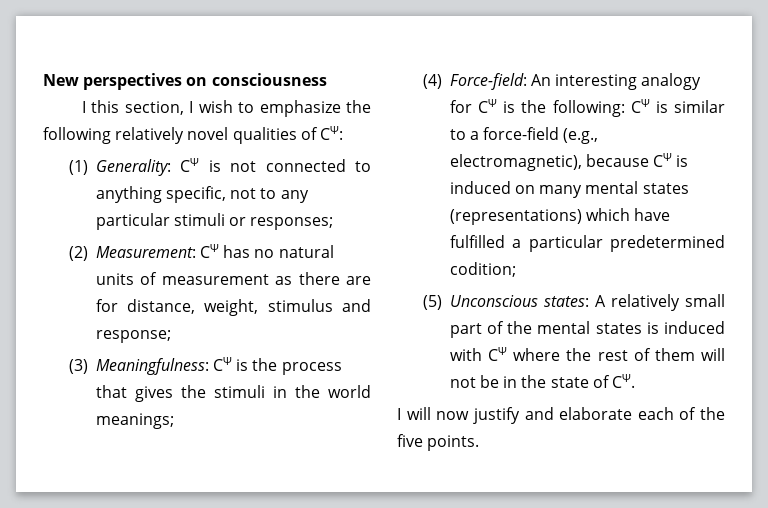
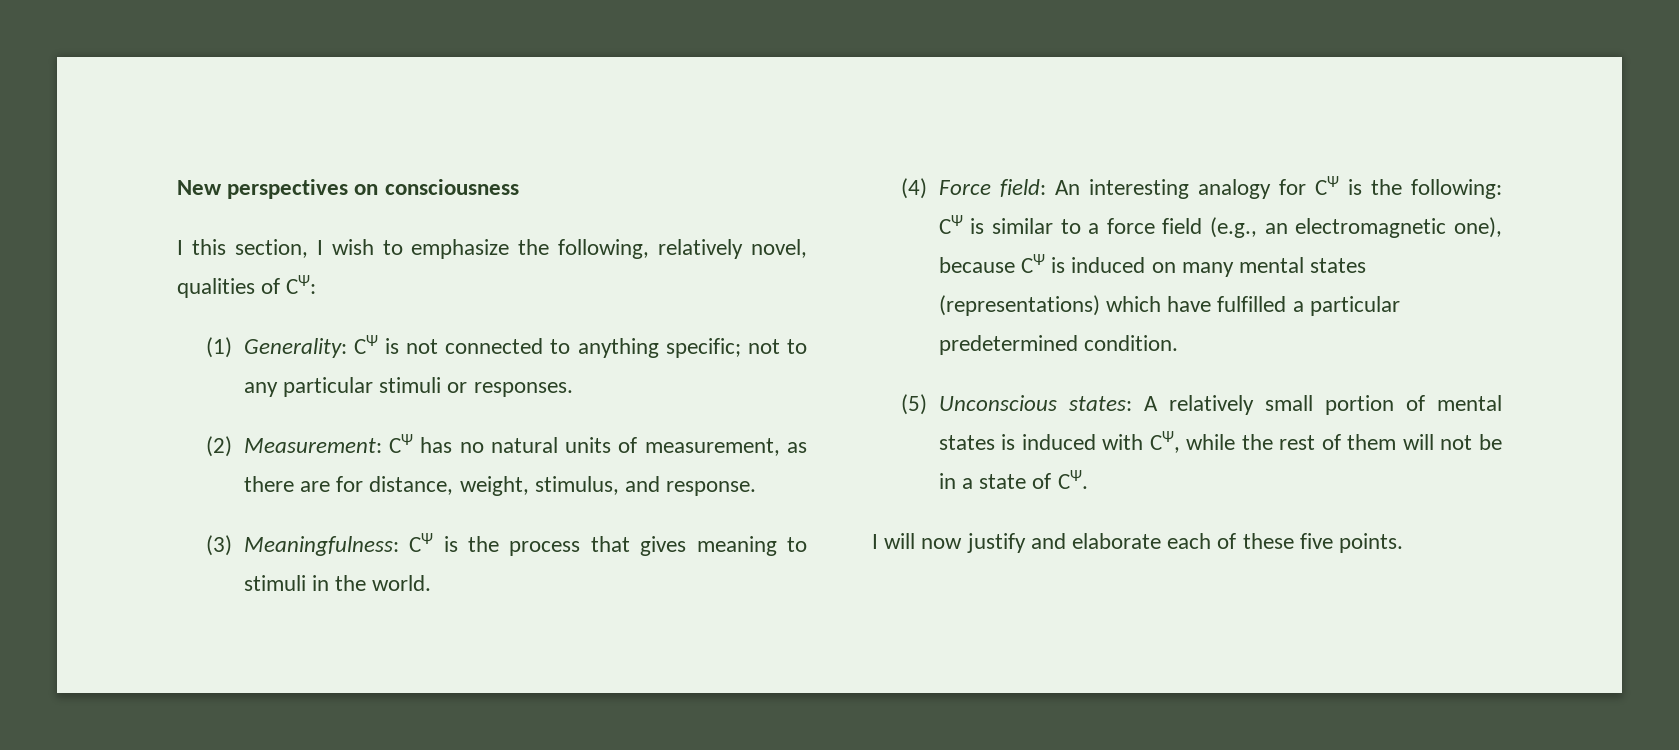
[43,127,229,144] following relatively novel -> [558,239,807,259] following, relatively novel,
[166,186,227,203] specific, -> [665,338,741,358] specific;
[250,217,334,230] responses; -> [473,382,573,397] responses.
[161,274,269,285] measurement -> [644,438,780,456] measurement,
[267,299,371,312] [95,330,171,343] stimulus and response; -> [534,476,757,496] stimulus, and response.
[180,385,206,398] the -> [696,536,807,556] meaning to
[328,385,371,398] [95,413,174,429] world meanings; -> [372,575,432,591] world.
[449,73,527,90] Force-field: -> [938,179,1046,197] Force field:
[483,127,599,144] [449,154,582,171] force-field (e.g., electromagnetic), -> [1106,217,1502,238] force field (e.g., an electromagnetic one),
[449,262,516,277] codition; -> [1083,335,1178,351] condition.
[449,321,533,338] part of the -> [1324,395,1425,415] portion of
[488,347,561,361] CΨ where -> [1149,431,1236,453] CΨ, while
[521,375,547,388] the -> [961,478,973,489] a
[700,407,725,420] the -> [1242,533,1294,549] these

